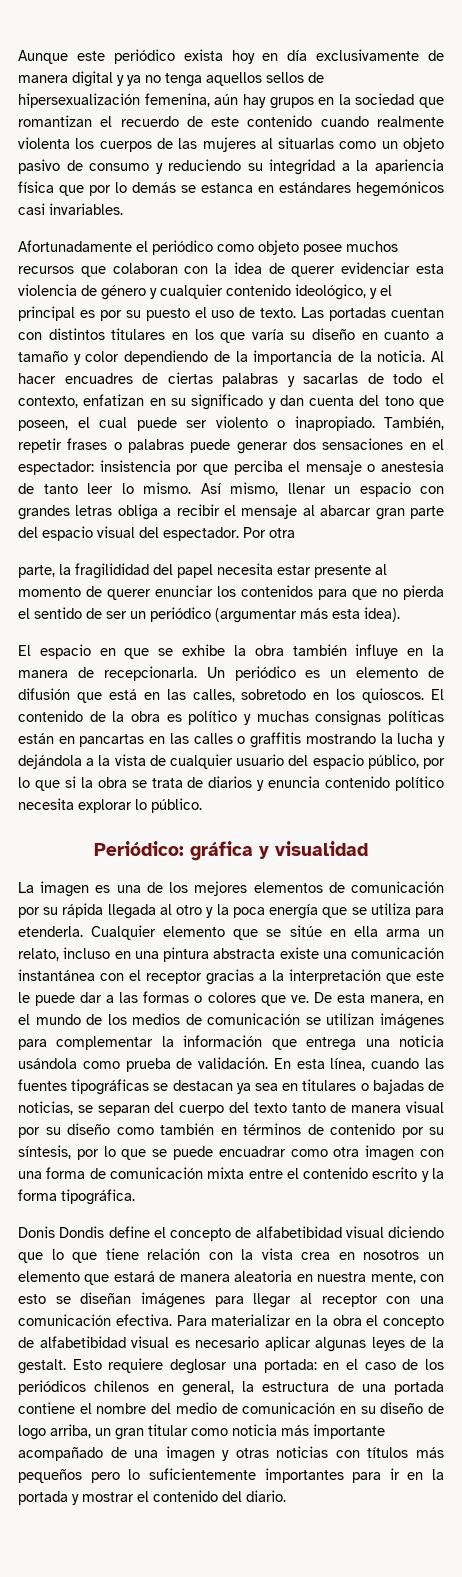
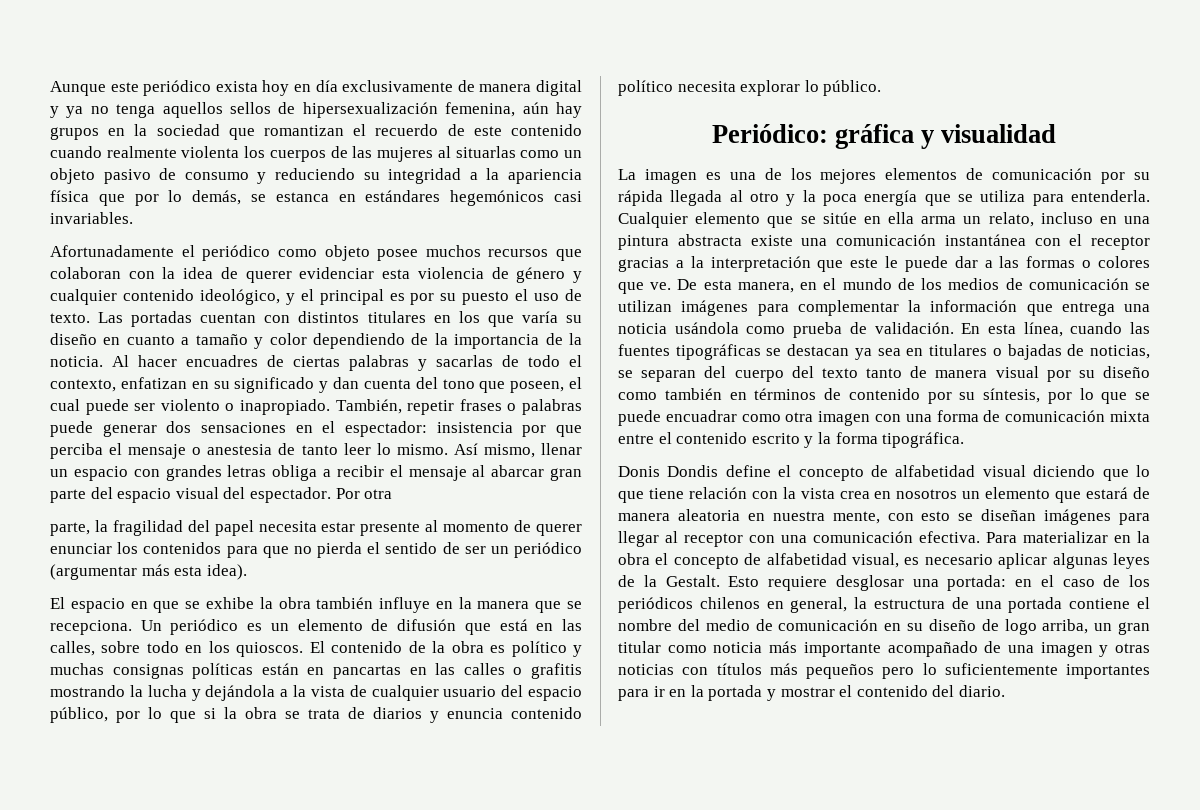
[132,182,176,193] demás -> [192,190,242,205] demás,
[75,563,149,579] fragilididad -> [112,520,183,536] fragilidad
[77,666,197,681] de recepcionarla. -> [535,601,582,613] [50,620,132,635] que se recepciona.
[241,689,307,700] sobretodo -> [101,641,179,653] sobre todo
[250,732,302,748] graffitis -> [531,663,583,679] grafitis
[18,926,83,937] etenderla. -> [1071,190,1150,202] entenderla.
[255,1226,342,1238] alfabetibidad -> [895,465,976,477] alfabetidad
[39,1336,170,1348] alfabetibidad visual -> [766,553,899,568] alfabetidad visual,
[18,1359,66,1374] gestalt. -> [665,575,720,587] Gestalt.
[170,1359,228,1374] deglosar -> [835,575,904,591] desglosar

